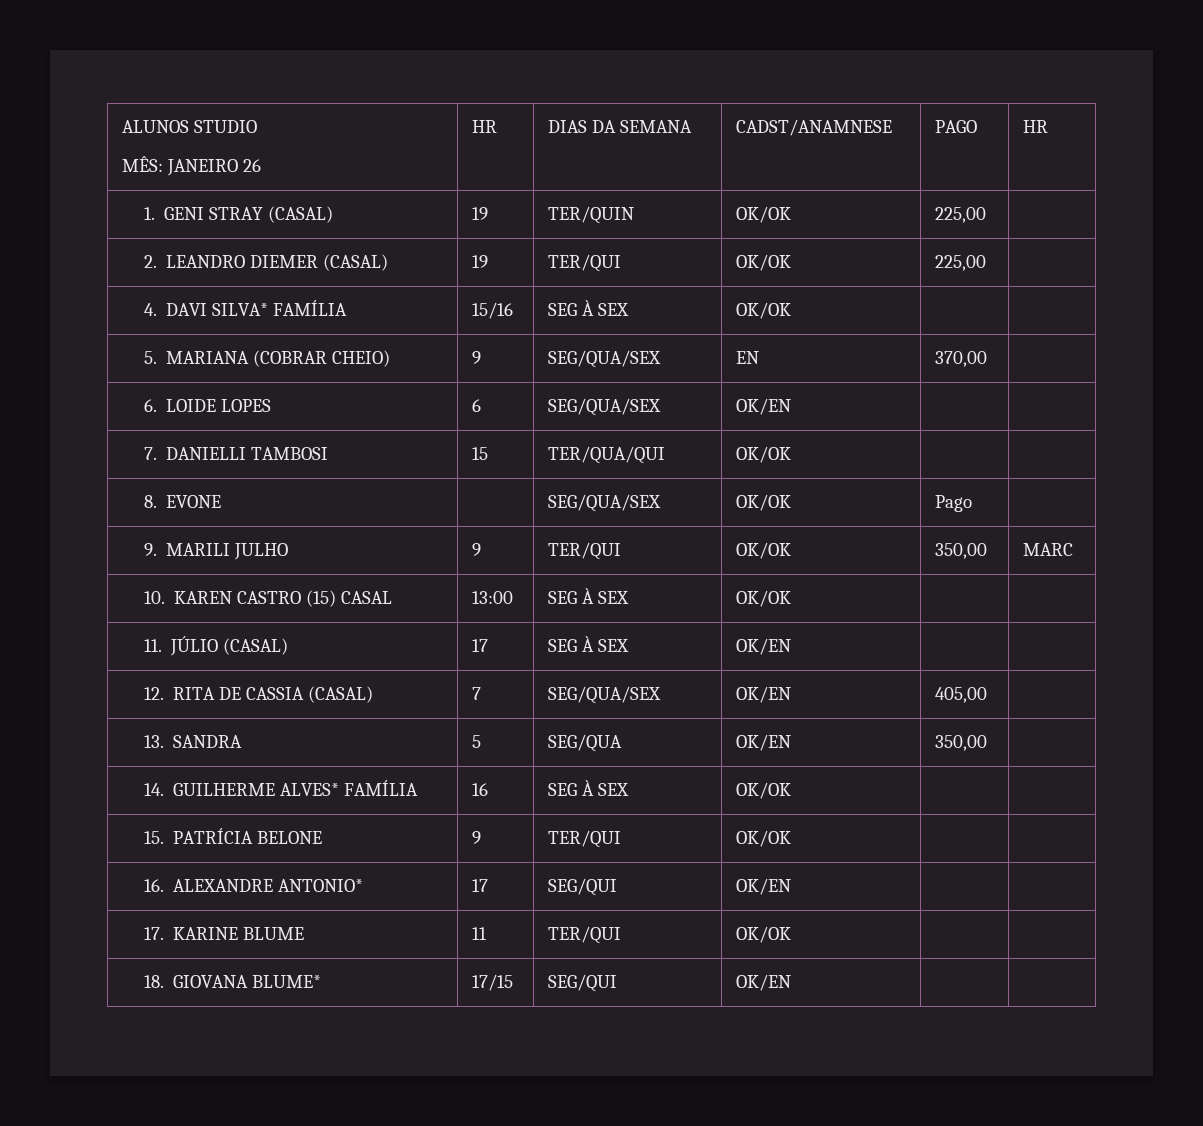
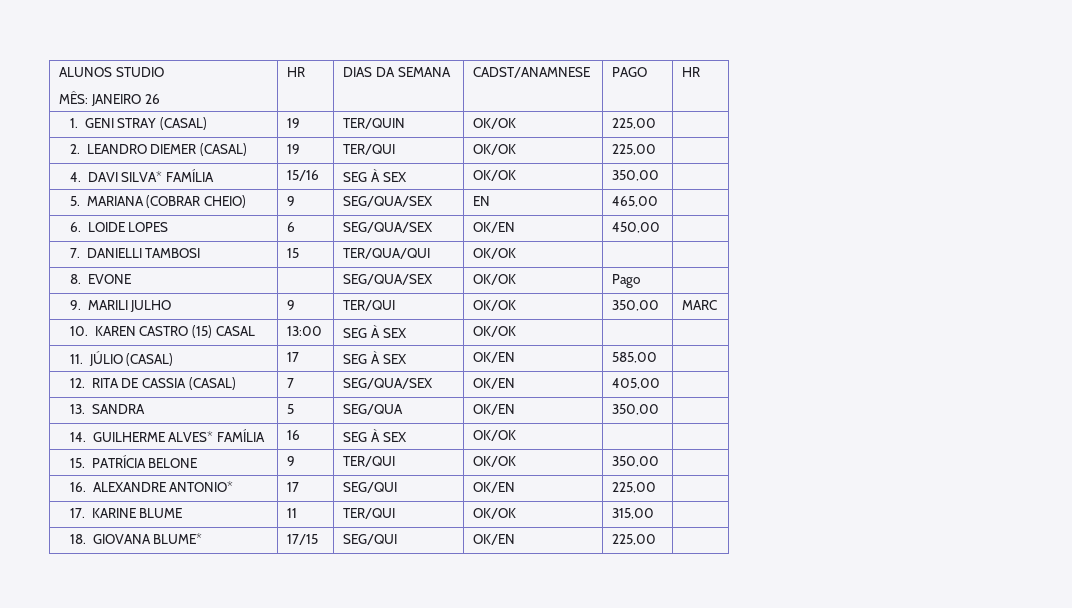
(791, 310) none -> [612,170,660,181] 350,00
[934,351,987,367] 370,00 -> [612,196,659,207] 465,00
(791, 406) none -> [612,222,661,233] 450,00
(791, 646) none -> [612,352,658,363] 585,00
(791, 838) none -> [612,456,660,467] 350,00
(791, 886) none -> [612,482,657,493] 225,00
(791, 934) none -> [612,508,655,519] 315,00
(791, 982) none -> [612,534,657,545] 225,00

